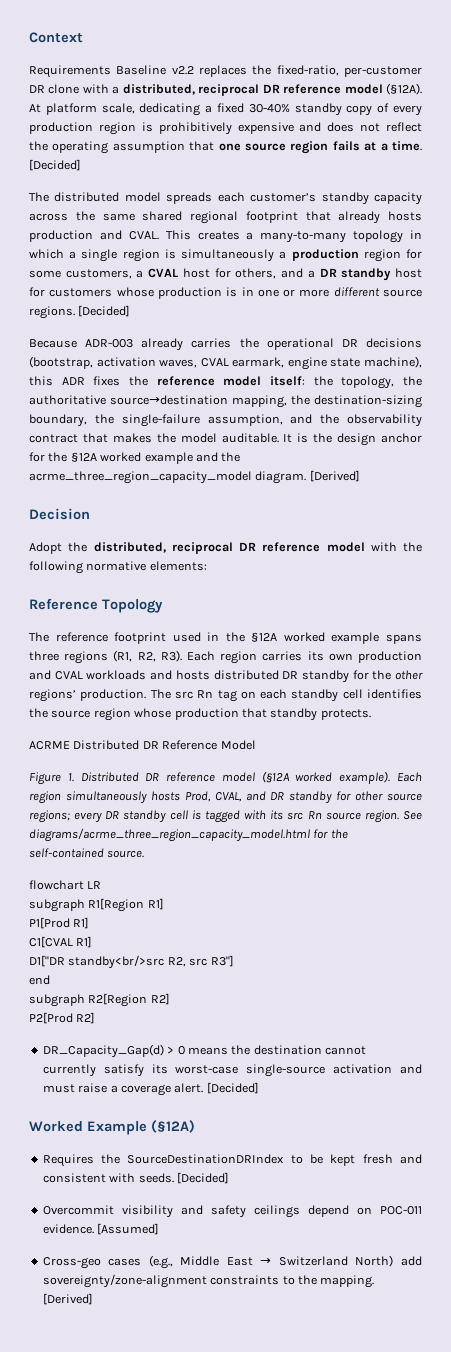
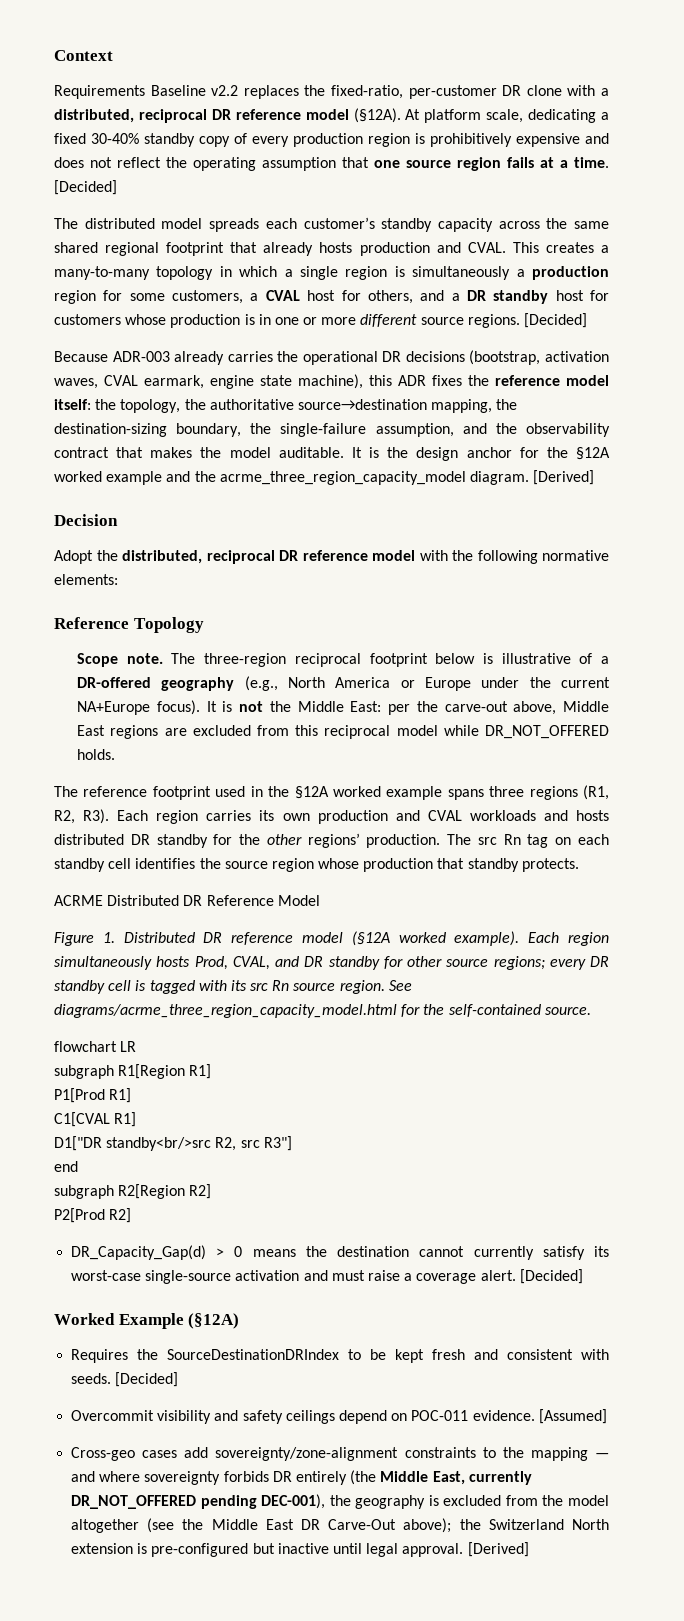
(163, 606) none -> [77,653,609,667] [77,676,610,691] [77,700,609,715] [77,725,610,739] [77,749,116,760] // Scope note. The three-region reciprocal footprint below is illustrative of a DR-offered geography (e.g., North America or Europe under the current NA+Europe focus). It is not the Middle East: per the carve-out above, Middle East regions are excluded from this reciprocal model while DR_NOT_OFFERED holds.
[148,1255,394,1269] (e.g., Middle East → Switzerland North) -> (178, 1454) none
[320,1275,375,1288] mapping. -> [530,1447,609,1461] [71,1470,532,1485] [71,1494,610,1509] [71,1518,609,1533] [71,1543,464,1557] mapping — and where sovereignty forbids DR entirely (the Middle East, currently DR_NOT_OFFERED pending DEC-001), the geography is excluded from the model altogether (see the Middle East DR Carve-Out above); the Switzerland North extension is pre-configured but inactive until legal approval.

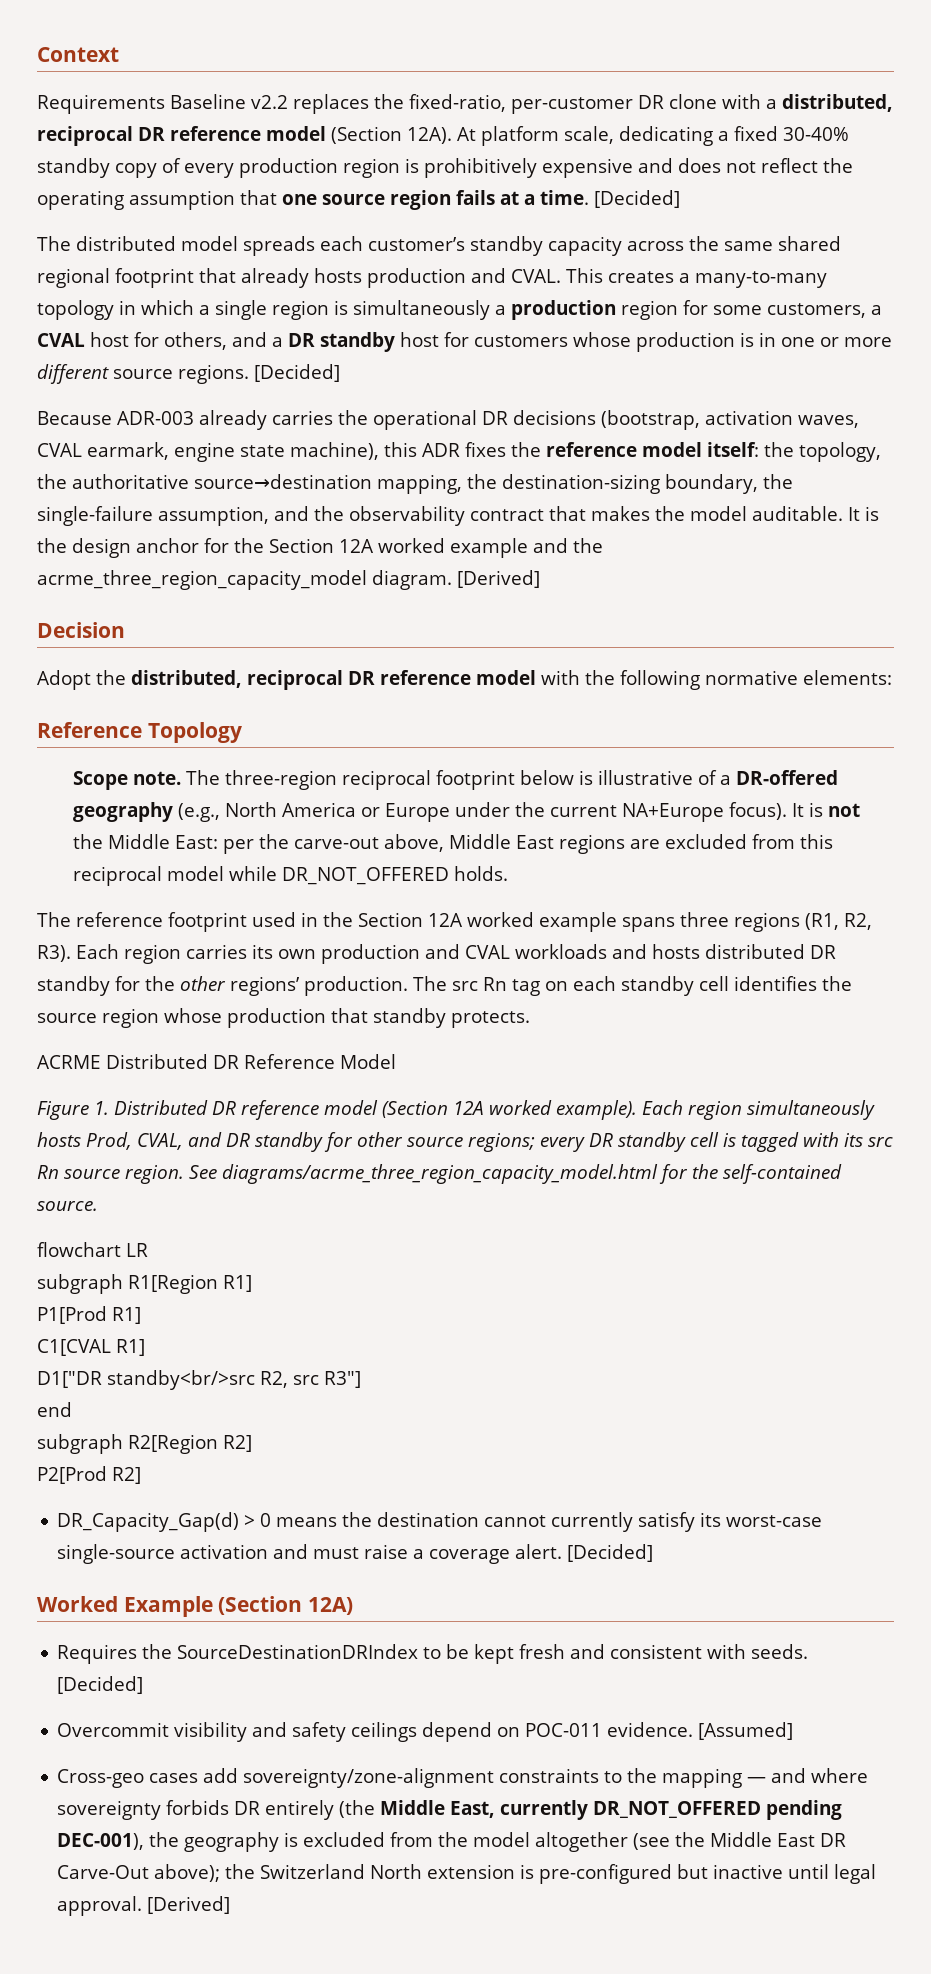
[353,108,401,123] (§12A). -> [331,126,452,144] (Section 12A).
[576,447,610,460] §12A -> [269,538,374,553] Section 12A
[294,786,329,799] §12A -> [358,912,463,927] Section 12A
[351,931,390,946] (§12A -> [382,1101,484,1118] (Section 12A
[188,1313,240,1329] (§12A) -> [218,1596,353,1615] (Section 12A)

